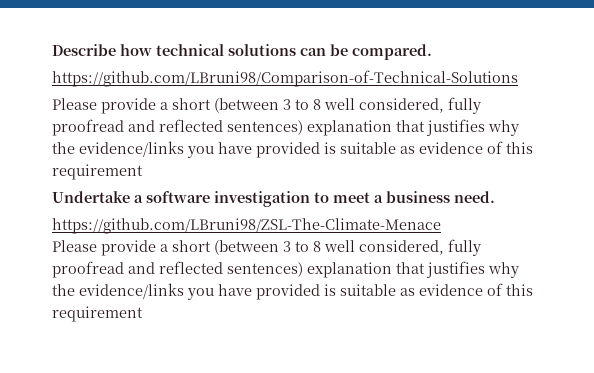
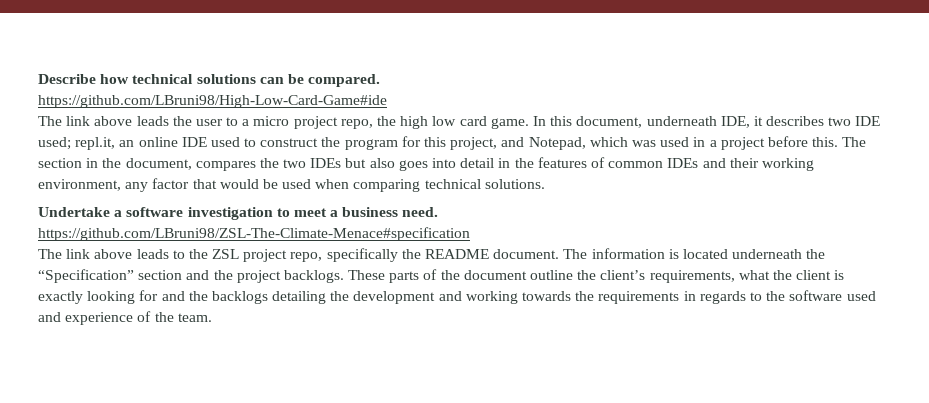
[52,70,518,87] [52,97,481,114] [52,119,519,136] [52,141,533,158] [52,164,143,180] https://github.com/LBruni98/Comparison-of-Technical-Solutions // Please provide a short (between 3 to 8 well considered, fully proofread and reflected sentences) explanation that justifies why the evidence/links you have provided is suitable as evidence of this requirement -> [38,95,387,108] [38,116,881,129] [38,136,867,150] [38,157,814,171] [38,178,545,192] https://github.com/LBruni98/High-Low-Card-Game#ide // The link above leads the user to a micro project repo, the high low card game. In this document, underneath IDE, it describes two IDE used; repl.it, an online IDE used to construct the program for this project, and Notepad, which was used in a project before this. The section in the document, compares the two IDEs but also goes into detail in the features of common IDEs and their working environment, any factor that would be used when comparing technical solutions.
[52,218,441,234] [52,239,481,256] [52,261,519,278] [52,283,533,300] [52,306,143,322] https://github.com/LBruni98/ZSL-The-Climate-Menace // Please provide a short (between 3 to 8 well considered, fully proofread and reflected sentences) explanation that justifies why the evidence/links you have provided is suitable as evidence of this requirement -> [38,227,470,241] [38,248,826,262] [38,269,845,283] [38,290,876,304] [38,311,212,325] https://github.com/LBruni98/ZSL-The-Climate-Menace#specification // The link above leads to the ZSL project repo, specifically the README document. The information is located underneath the “Specification” section and the project backlogs. These parts of the document outline the client’s requirements, what the client is exactly looking for and the backlogs detailing the development and working towards the requirements in regards to the software used and experience of the team.

